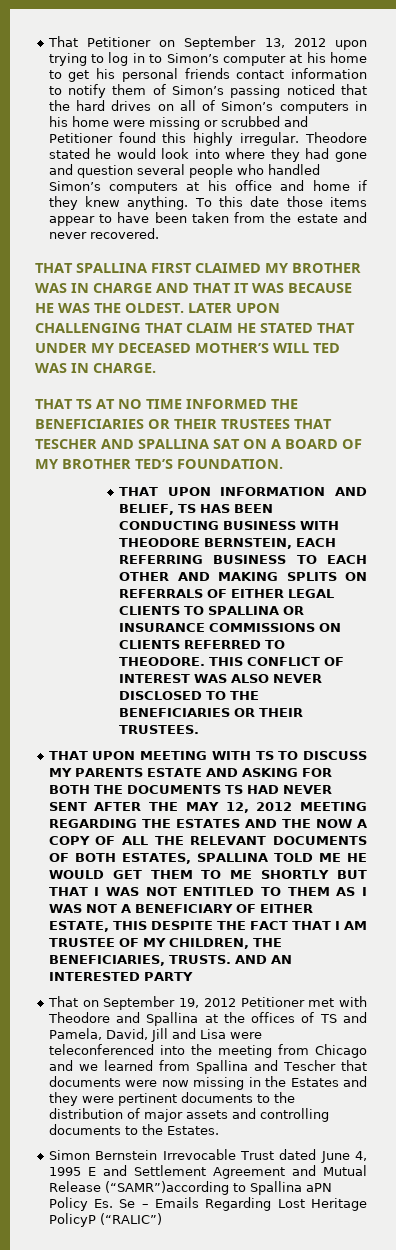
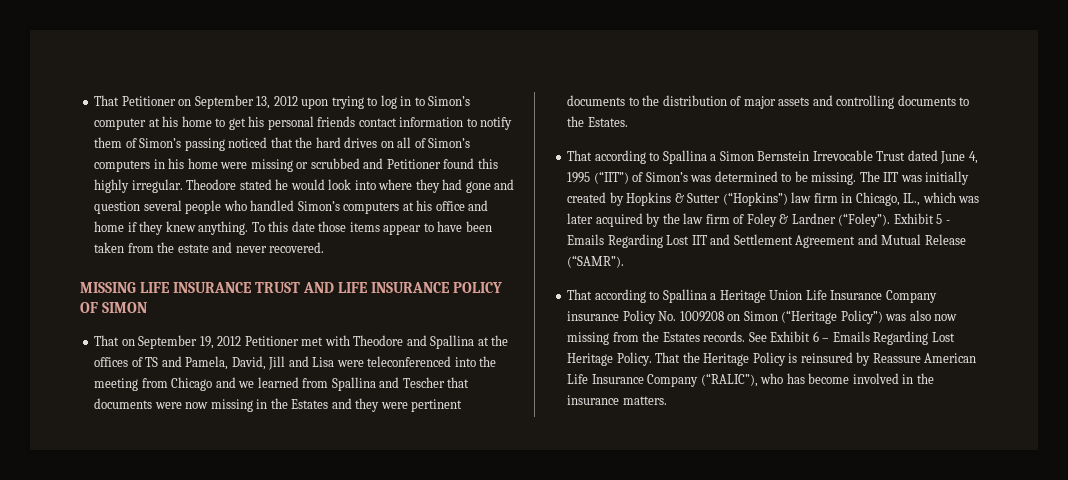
[35,263,361,273] [35,283,352,293] [35,303,280,313] [35,323,355,333] [35,343,340,353] [35,363,156,373] [35,399,298,409] [35,419,332,429] [35,439,362,449] [35,459,283,469] [119,487,367,496] [119,504,274,515] [119,521,340,530] [119,538,337,549] [119,555,367,564] [119,572,367,581] [119,589,335,598] [119,606,305,615] [119,623,342,632] [119,640,286,649] [119,657,345,666] [119,674,323,683] [119,691,260,700] [119,708,304,717] [119,725,200,734] [48,751,368,760] [48,768,332,777] [48,785,332,794] [48,802,367,813] [48,819,367,828] [48,836,367,845] [48,853,367,864] [48,870,367,879] [48,887,367,896] [48,904,313,913] [48,921,367,932] [48,938,282,949] [48,955,292,966] [48,972,193,981] THAT SPALLINA FIRST CLAIMED MY BROTHER WAS IN CHARGE AND THAT IT WAS BECAUSE HE WAS THE OLDEST. LATER UPON CHALLENGING THAT CLAIM HE STATED THAT UNDER MY DECEASED MOTHER’S WILL TED WAS IN CHARGE. // THAT TS AT NO TIME INFORMED THE BENEFICIARIES OR THEIR TRUSTEES THAT TESCHER AND SPALLINA SAT ON A BOARD OF MY BROTHER TED’S FOUNDATION. // THAT UPON INFORMATION AND BELIEF, TS HAS BEEN CONDUCTING BUSINESS WITH THEODORE BERNSTEIN, EACH REFERRING BUSINESS TO EACH OTHER AND MAKING SPLITS ON REFERRALS OF EITHER LEGAL CLIENTS TO SPALLINA OR INSURANCE COMMISSIONS ON CLIENTS REFERRED TO THEODORE. THIS CONFLICT OF INTEREST WAS ALSO NEVER DISCLOSED TO THE BENEFICIARIES OR THEIR TRUSTEES. // THAT UPON MEETING WITH TS TO DISCUSS MY PARENTS ESTATE AND ASKING FOR BOTH THE DOCUMENTS TS HAD NEVER SENT AFTER THE MAY 12, 2012 MEETING REGARDING THE ESTATES AND THE NOW A COPY OF ALL THE RELEVANT DOCUMENTS OF BOTH ESTATES, SPALLINA TOLD ME HE WOULD GET THEM TO ME SHORTLY BUT THAT I WAS NOT ENTITLED TO THEM AS I WAS NOT A BENEFICIARY OF EITHER ESTATE, THIS DESPITE THE FACT THAT I AM TRUSTEE OF MY CHILDREN, THE BENEFICIARIES, TRUSTS. AND AN INTERESTED PARTY -> [80,282,503,293] [80,302,148,313] MISSING LIFE INSURANCE TRUST AND LIFE INSURANCE POLICY OF SIMON
(219, 1130) none -> [567,150,717,164] That according to Spallina a
[87,1167,96,1176] E -> [593,171,970,185] [567,192,980,206] [567,213,950,227] [567,234,707,248] (“IIT”) of Simon’s was determined to be missing. The IIT was initially created by Hopkins & Sutter (“Hopkins”) law firm in Chicago, IL., which was later acquired by the law firm of Foley & Lardner (“Foley”). Exhibit 5 - Emails Regarding Lost IIT
[104,1181,332,1195] [48,1197,136,1211] (“SAMR”)according to Spallina aPN Policy Es. Se -> [567,255,625,268] [567,289,937,303] [567,310,958,324] [567,331,819,345] (“SAMR”). // That according to Spallina a Heritage Union Life Insurance Company insurance Policy No. 1009208 on Simon (“Heritage Policy”) was also now missing from the Estates records. See Exhibit 6
[48,1213,162,1227] PolicyP (“RALIC”) -> [616,352,977,366] [567,373,934,387] [567,395,667,405] Policy. That the Heritage Policy is reinsured by Reassure American Life Insurance Company (“RALIC”), who has become involved in the insurance matters.

